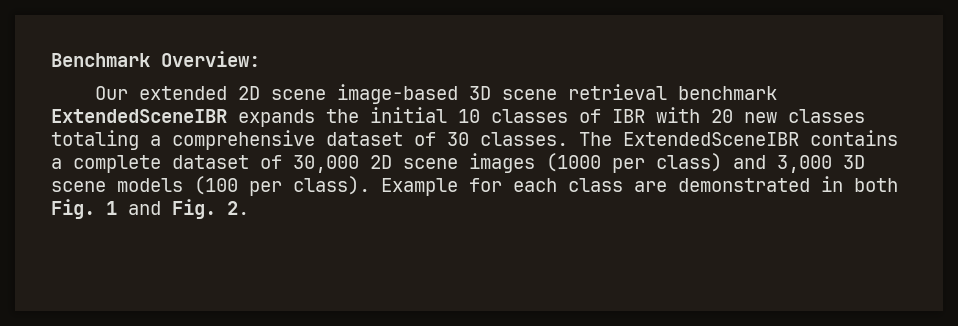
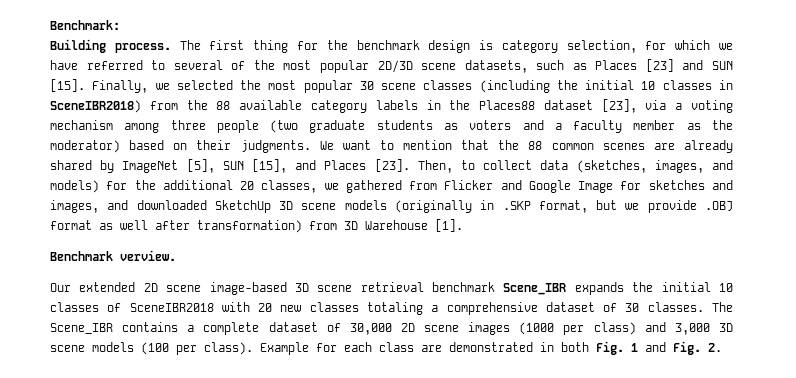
[51,51,260,67] Benchmark Overview: -> [50,20,120,30] [50,39,734,53] [50,59,733,73] [50,79,733,93] [50,99,734,113] [50,120,734,133] [50,140,733,153] [50,159,733,173] [50,180,733,193] [50,200,734,213] [50,219,463,233] [50,250,176,261] Benchmark: // Building process. The first thing for the benchmark design is category selection, for which we have referred to several of the most popular 2D/3D scene datasets, such as Places [23] and SUN [15]. Finally, we selected the most popular 30 scene classes (including the initial 10 classes in SceneIBR2018) from the 88 available category labels in the Places88 dataset [23], via a voting mechanism among three people (two graduate students as voters and a faculty member as the moderator) based on their judgments. We want to mention that the 88 common scenes are already shared by ImageNet [5], SUN [15], and Places [23]. Then, to collect data (sketches, images, and models) for the additional 20 classes, we gathered from Flicker and Google Image for sketches and images, and downloaded SketchUp 3D scene models (originally in .SKP format, but we provide .OBJ format as well after transformation) from 3D Warehouse [1]. // Benchmark verview.
[51,109,227,123] ExtendedSceneIBR -> [503,283,567,295] Scene_IBR
[612,109,645,123] IBR -> [129,303,214,312] SceneIBR2018
[623,132,799,146] ExtendedSceneIBR -> [50,323,113,334] Scene_IBR

